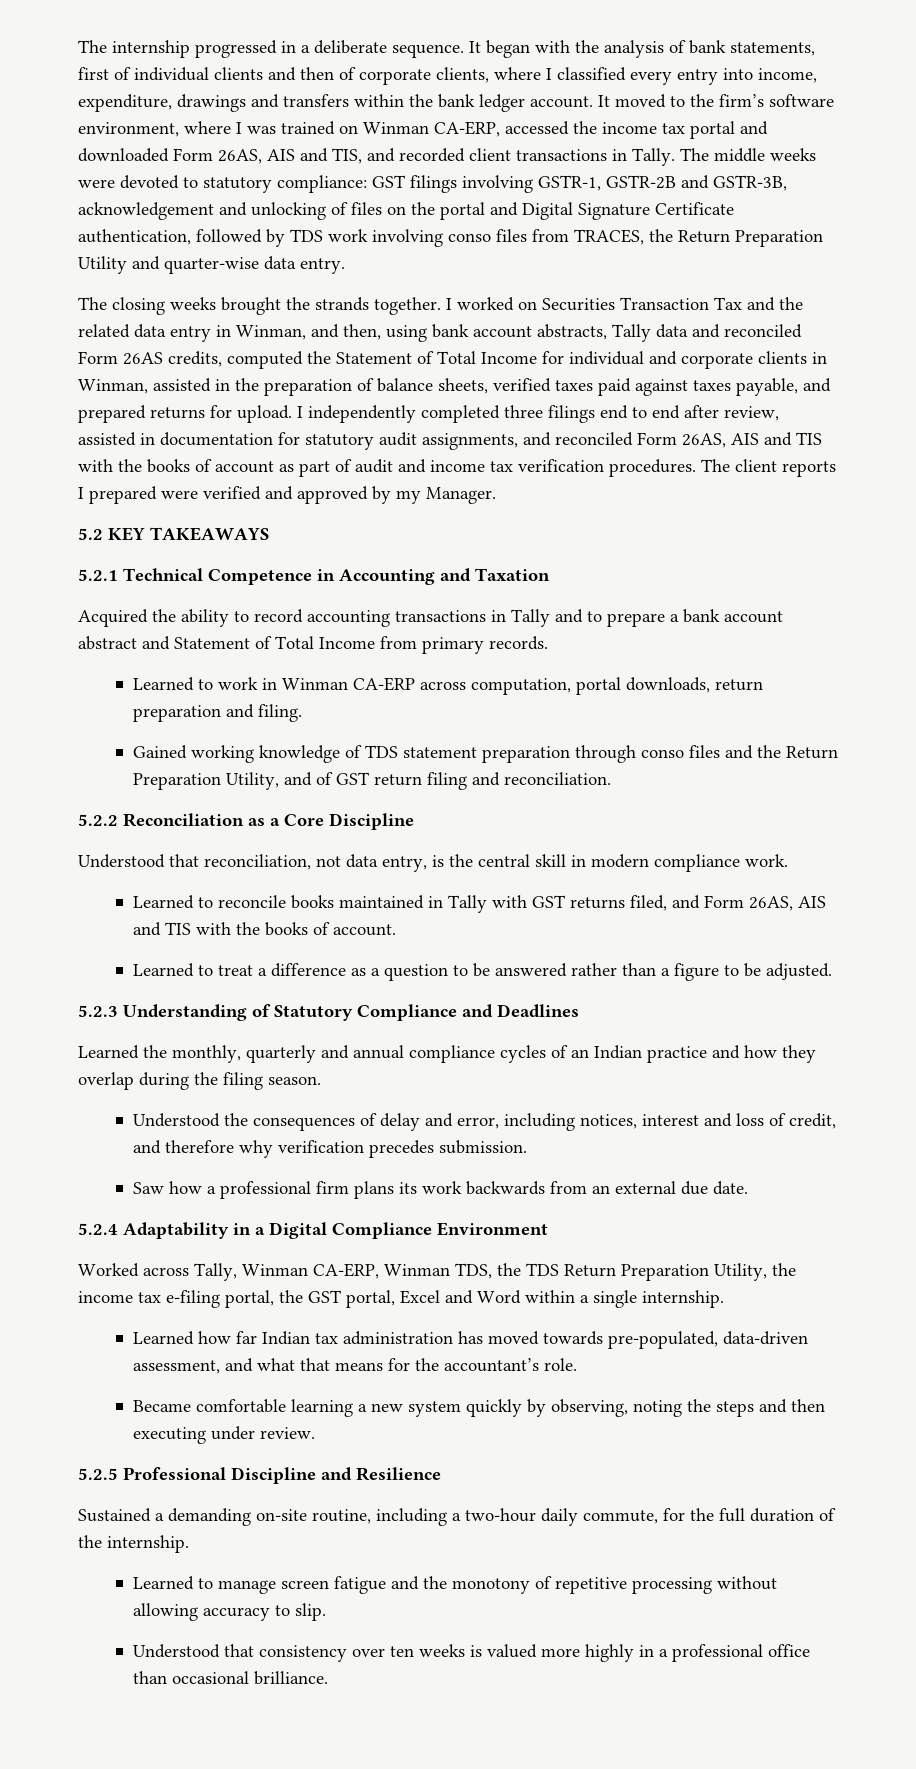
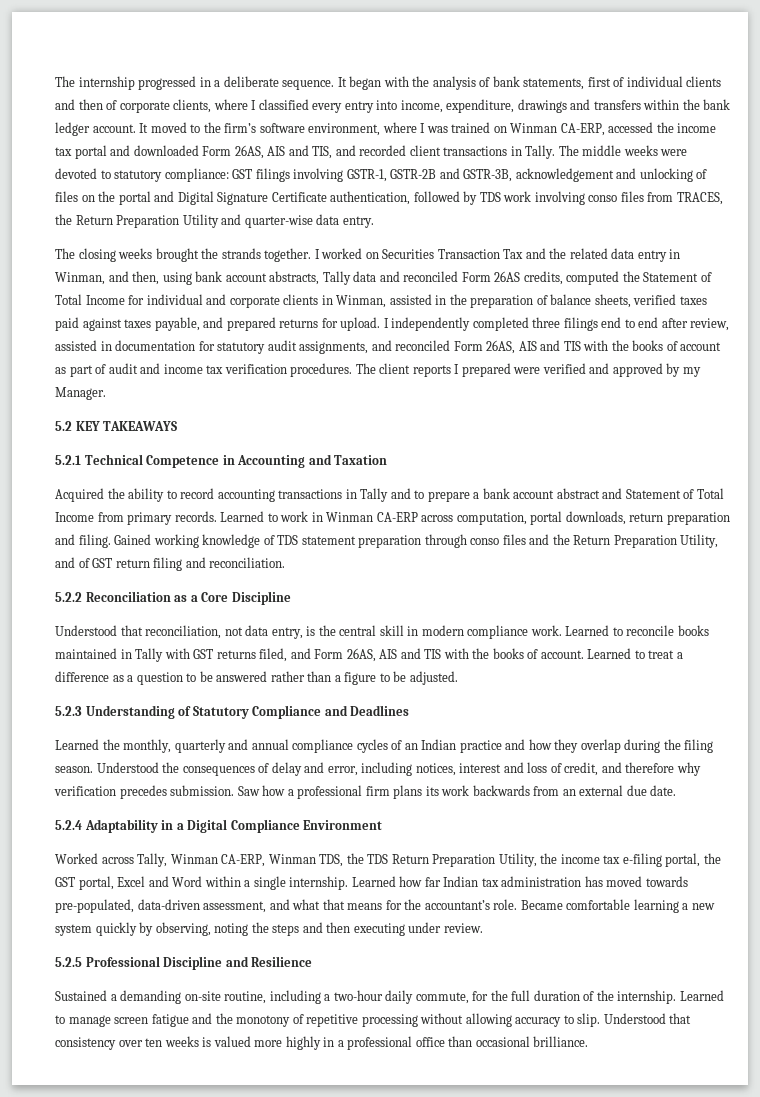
(548, 643) // -> (217, 516) none
(302, 713) // -> (111, 541) none
(788, 860) // -> (562, 630) none
(396, 930) // -> (584, 654) none
(321, 1080) // -> (93, 769) none
(527, 1147) // -> (235, 790) none
(724, 1299) // -> (349, 883) none
(577, 1364) // -> (518, 904) none
(189, 1544) // -> (677, 997) none
(326, 1612) // -> (601, 1020) none

